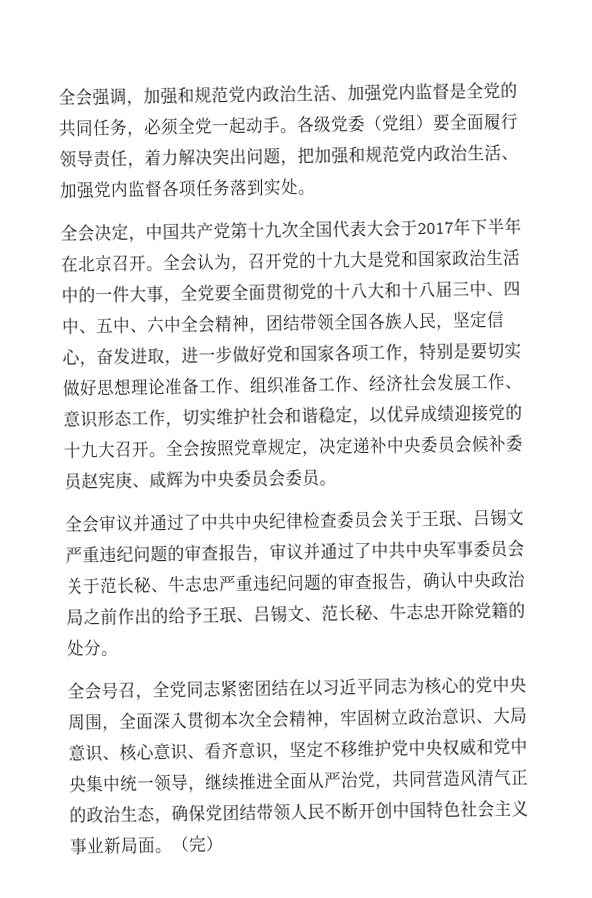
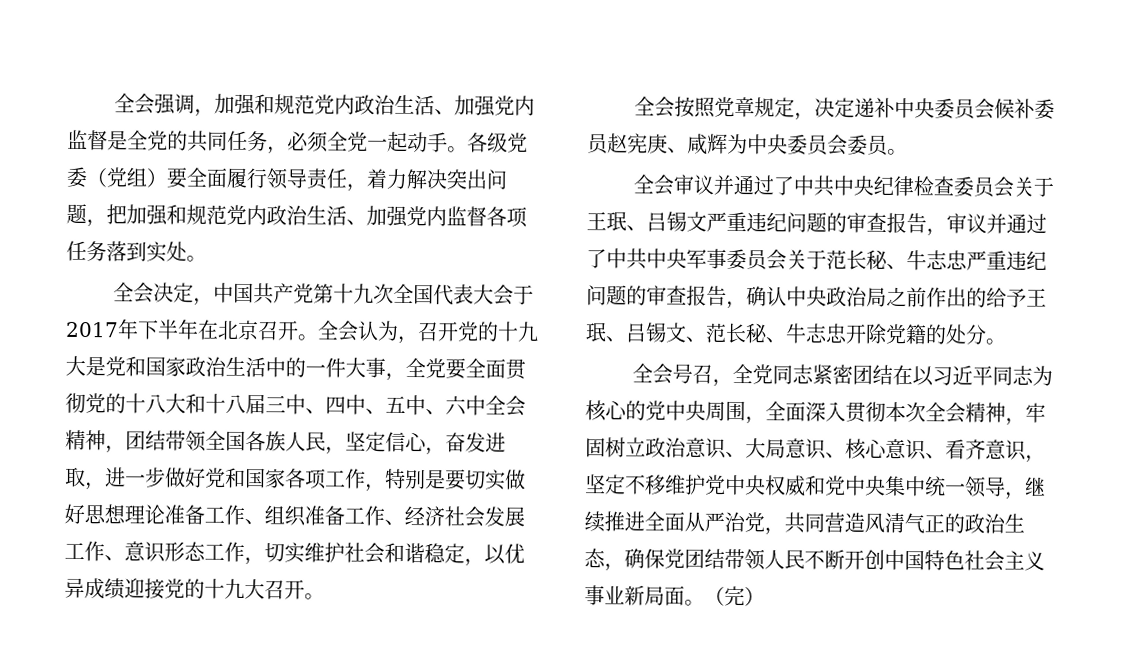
(167, 454) none -> (325, 596) //

